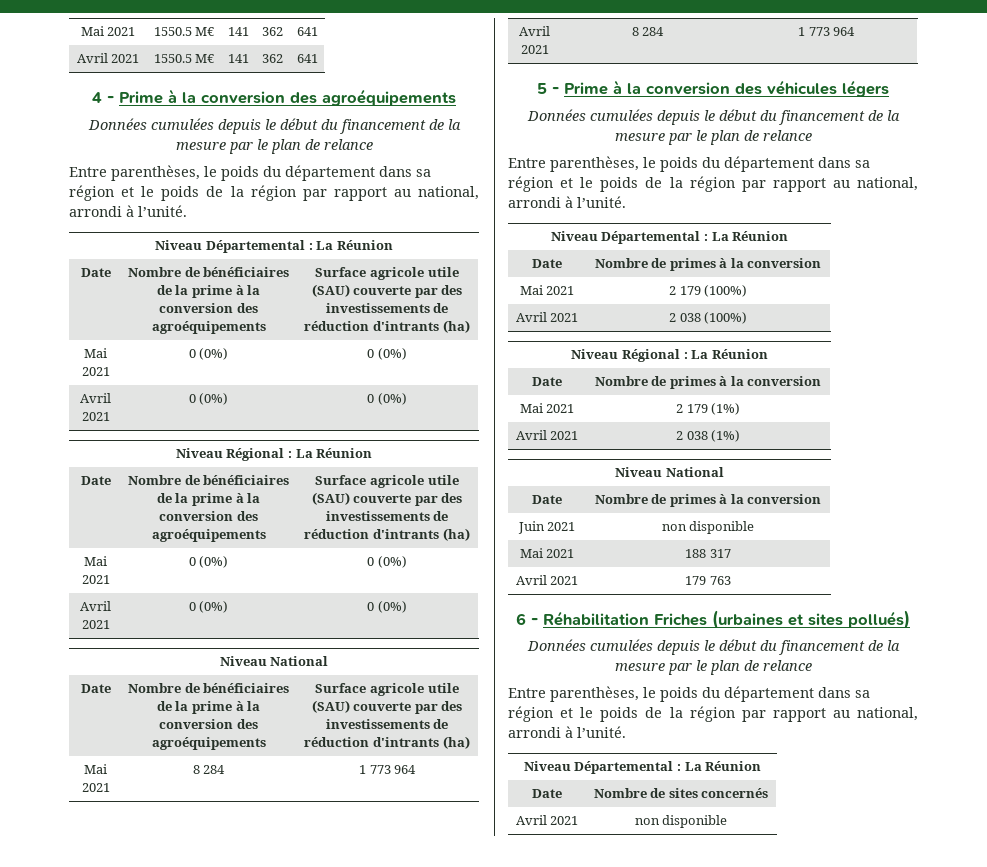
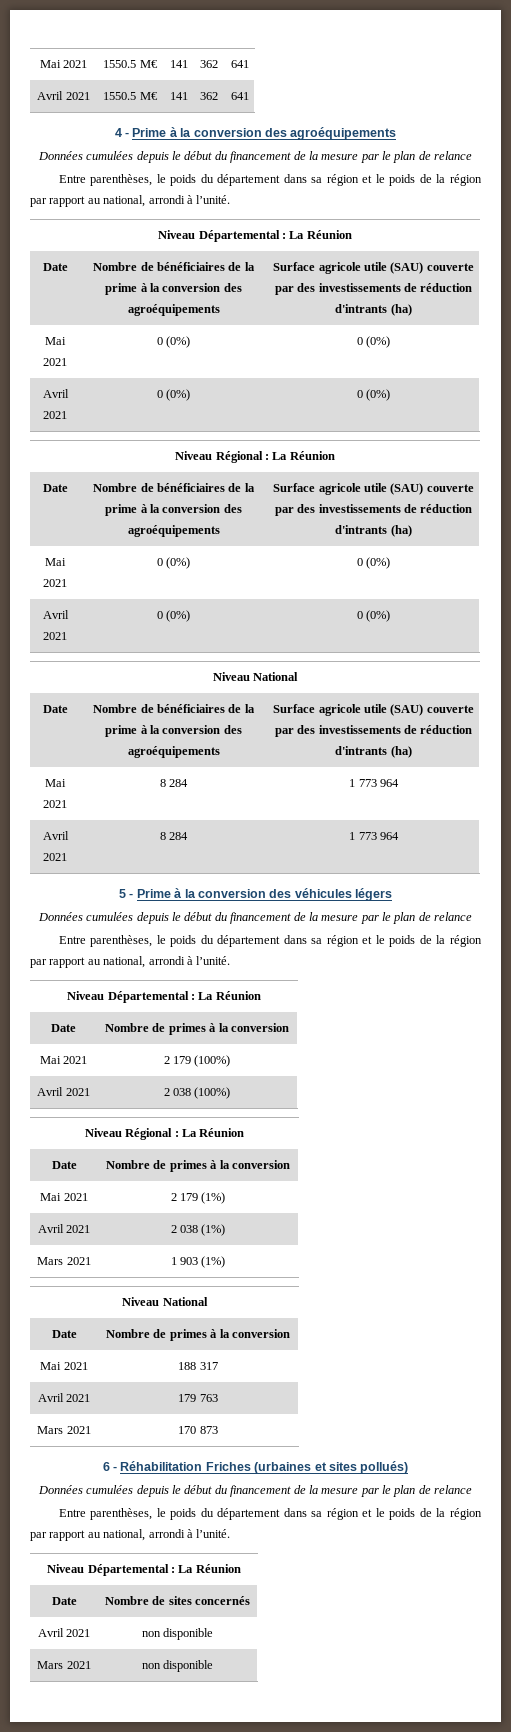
(741, 436) none -> [37,1257,91,1265] [170,1256,226,1268] // Mars 2021 | 1 903 (1%)
[517,521,576,534] [661,521,755,534] // Juin 2021 | non disponible -> (290, 1333) none
(731, 580) none -> [37,1426,91,1434] [178,1426,218,1434] // Mars 2021 | 170 873
(728, 821) none -> [37,1661,91,1669] [141,1660,214,1672] // Mars 2021 | non disponible

